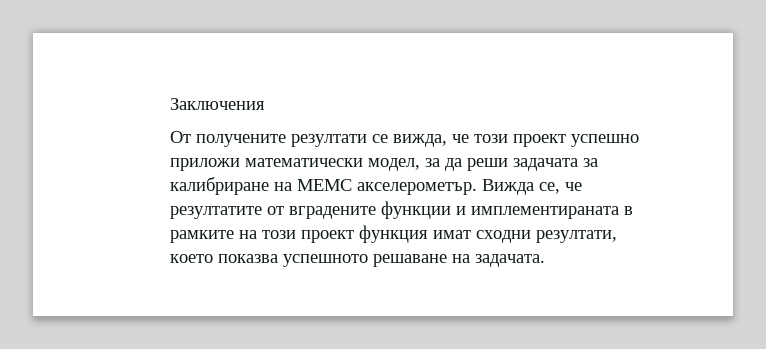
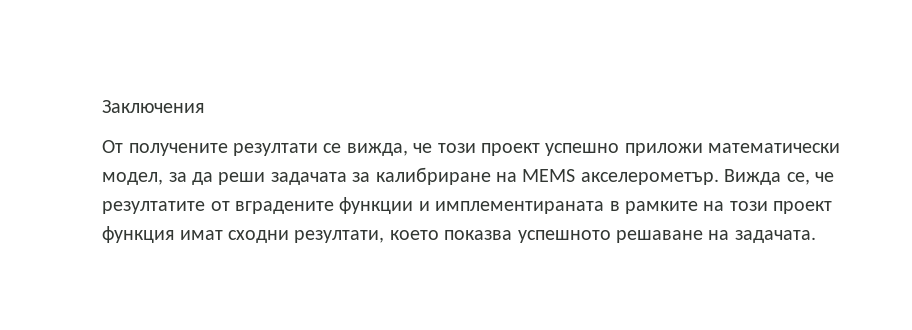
[297,179,353,191] МЕМС -> [522,169,576,182] MEMS

